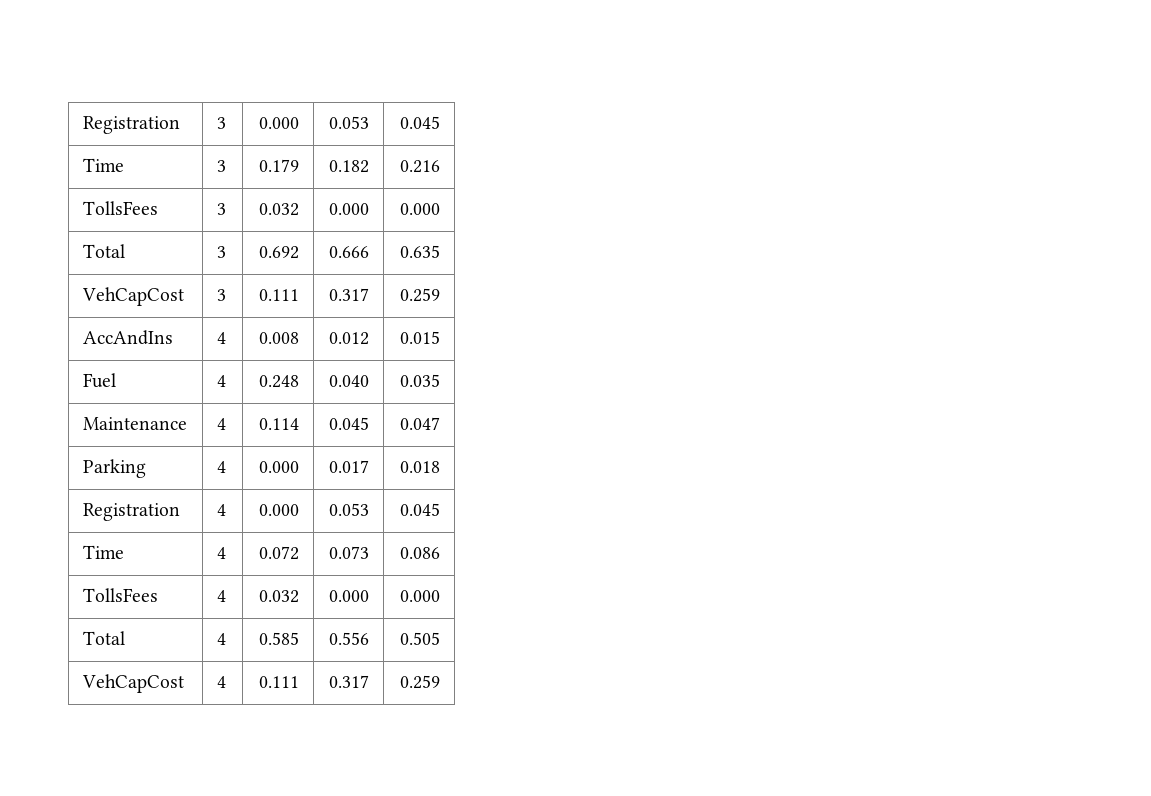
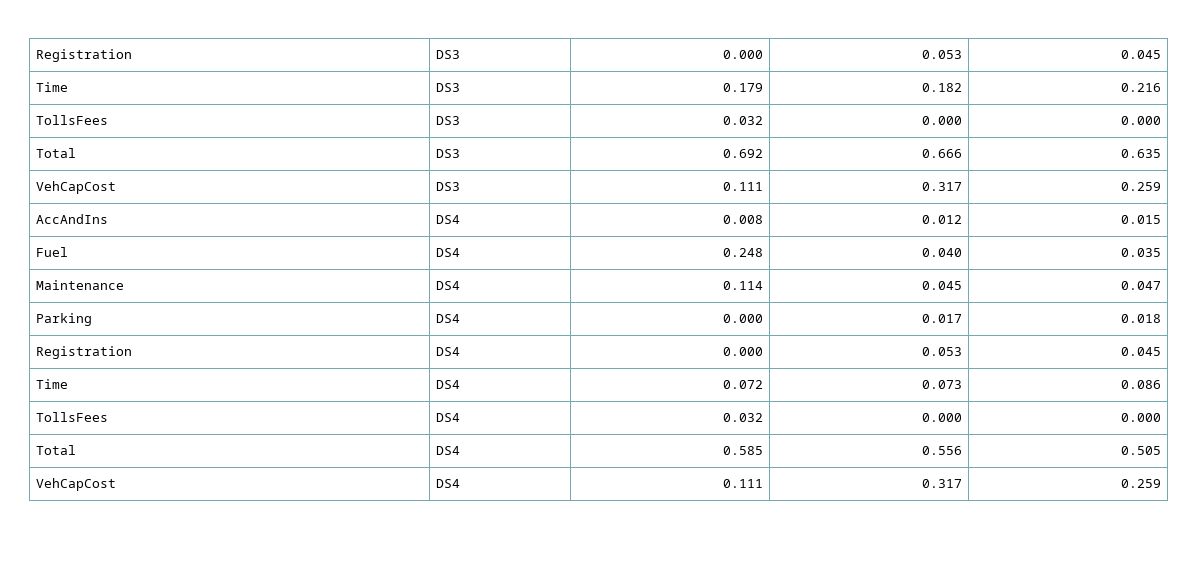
[82,116,180,134] [216,117,226,129] [259,117,300,129] [329,116,370,129] [400,116,441,129] [82,158,124,172] [216,160,226,172] Registration | 3 | 0.000 | 0.053 | 0.045 // Time | 3 -> [36,49,133,62] [436,50,461,59] [722,50,763,59] [921,50,962,59] [1120,50,1161,59] [36,82,69,92] [436,83,461,92] Registration | DS3 | 0.000 | 0.053 | 0.045 // Time | DS3
[216,203,226,215] [259,203,300,216] [329,203,370,215] [400,203,441,215] [82,244,125,258] [216,246,226,258] 3 | 0.032 | 0.000 | 0.000 // Total | 3 -> [436,116,461,125] [722,116,763,125] [921,116,962,125] [1120,116,1161,125] [36,148,77,158] [436,149,461,158] DS3 | 0.032 | 0.000 | 0.000 // Total | DS3
[216,289,226,301] 3 -> [436,182,461,191] DS3
[216,332,226,344] 4 -> [436,215,461,224] DS4
[216,375,226,387] 4 -> [436,248,461,257] DS4
[216,418,226,430] 4 -> [436,281,461,290] DS4
[216,461,226,473] 4 -> [436,314,461,323] DS4
[216,504,226,516] [259,504,300,516] [329,503,370,516] [400,503,441,516] [82,545,124,559] [216,547,226,559] 4 | 0.000 | 0.053 | 0.045 // Time | 4 -> [436,347,461,356] [722,347,763,356] [921,347,962,356] [1120,347,1161,356] [36,379,69,389] [436,380,461,389] DS4 | 0.000 | 0.053 | 0.045 // Time | DS4
[216,590,226,602] [259,590,300,603] [329,590,370,602] [400,590,441,602] [82,631,125,645] [216,633,226,645] 4 | 0.032 | 0.000 | 0.000 // Total | 4 -> [436,413,461,422] [722,413,763,422] [921,413,962,422] [1120,413,1161,422] [36,445,77,455] [436,446,461,455] DS4 | 0.032 | 0.000 | 0.000 // Total | DS4
[216,676,226,688] 4 -> [436,479,461,488] DS4

